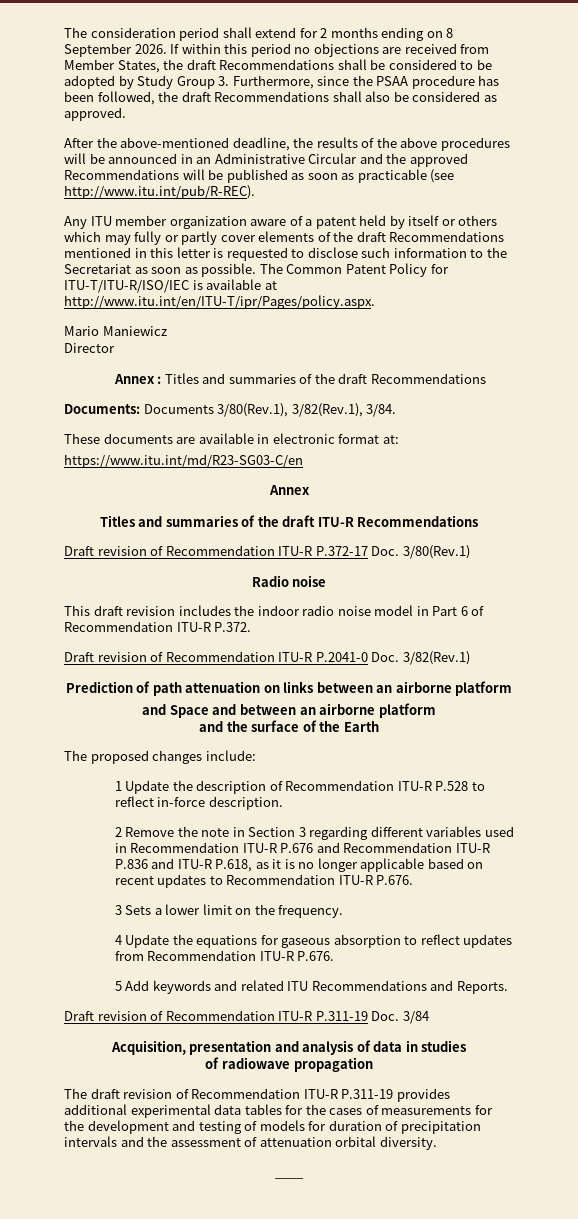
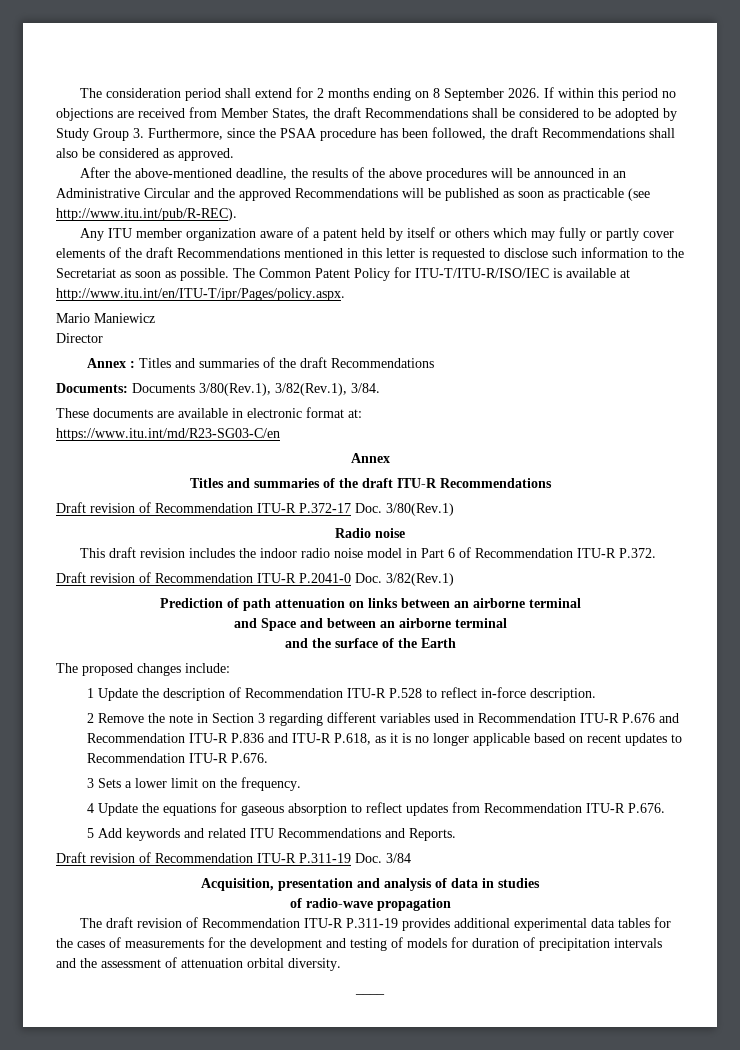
[455,681,513,696] platform -> [528,598,581,608] terminal
[378,703,436,718] platform -> [454,618,507,628] terminal
[222,1057,290,1069] radiowave -> [305,898,373,908] radio-wave

